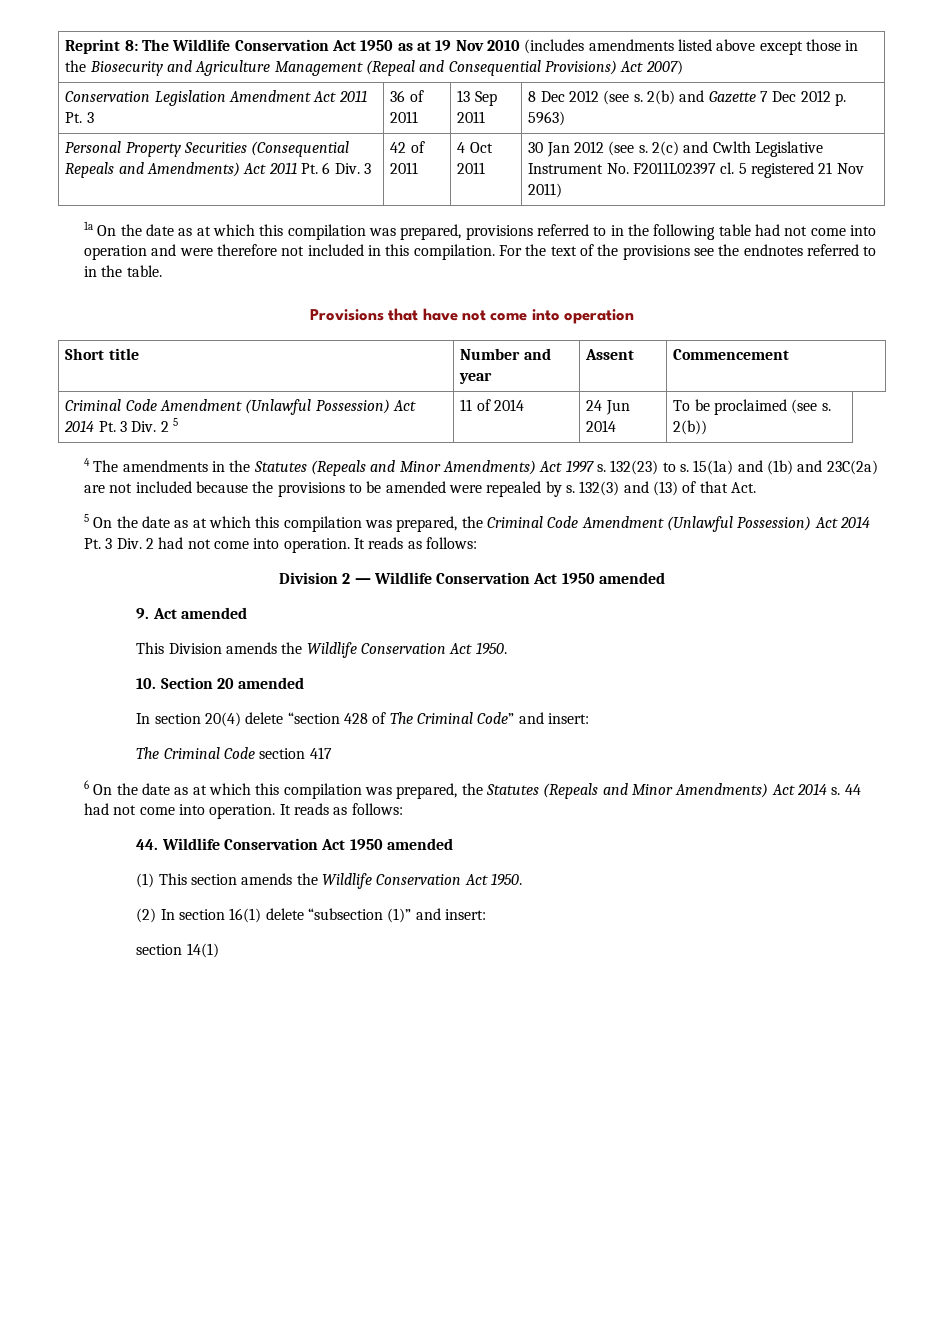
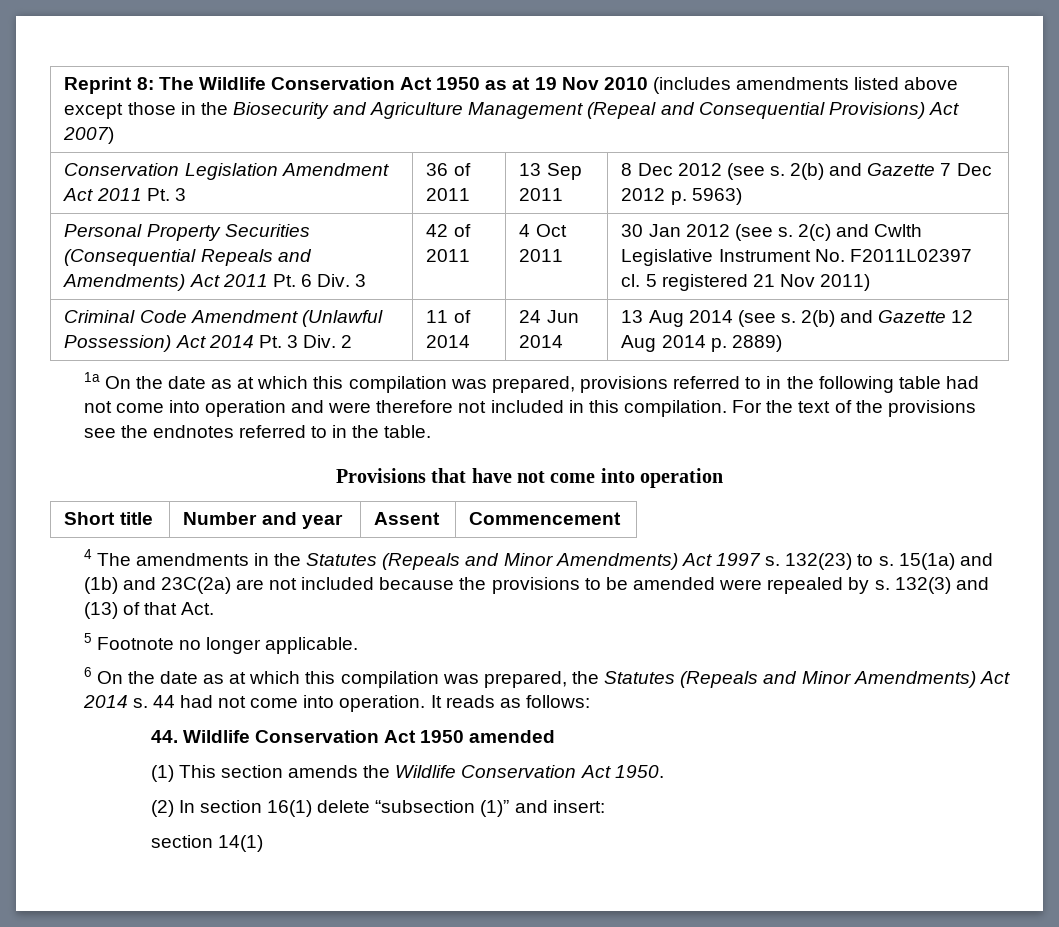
(563, 190) none -> [64,310,383,327] [64,335,353,352] [426,310,471,323] [426,335,471,348] [519,310,579,323] [519,335,564,348] [621,310,974,327] [621,335,782,352] // Criminal Code Amendment (Unlawful Possession) Act 2014 Pt. 3 Div. 2 | 11 of 2014 | 24 Jun 2014 | 13 Aug 2014 (see s. 2(b) and Gazette 12 Aug 2014 p. 2889)
[65,399,417,415] [64,418,179,432] [460,399,525,411] [586,400,630,415] [586,420,617,432] [673,399,831,415] [673,420,708,435] // Criminal Code Amendment (Unlawful Possession) Act 2014 Pt. 3 Div. 2 5 | 11 of 2014 | 24 Jun 2014 | To be proclaimed (see s. 2(b)) -> (622, 518) none
[93,516,870,532] [84,537,477,553] [278,572,666,584] [136,607,248,619] [136,642,507,658] [136,677,305,689] [136,712,589,727] [136,747,332,759] On the date as at which this compilation was prepared, the Criminal Code Amendment (Unlawful Possession) Act 2014 Pt. 3 Div. 2 had not come into operation. It reads as follows: // Division 2 — Wildlife Conservation Act 1950 amended // 9. Act amended // This Division amends the Wildlife Conservation Act 1950. // 10. Section 20 amended // In section 20(4) delete “section 428 of The Criminal Code” and insert: // The Criminal Code section 417 -> [96,637,359,654] Footnote no longer applicable.

